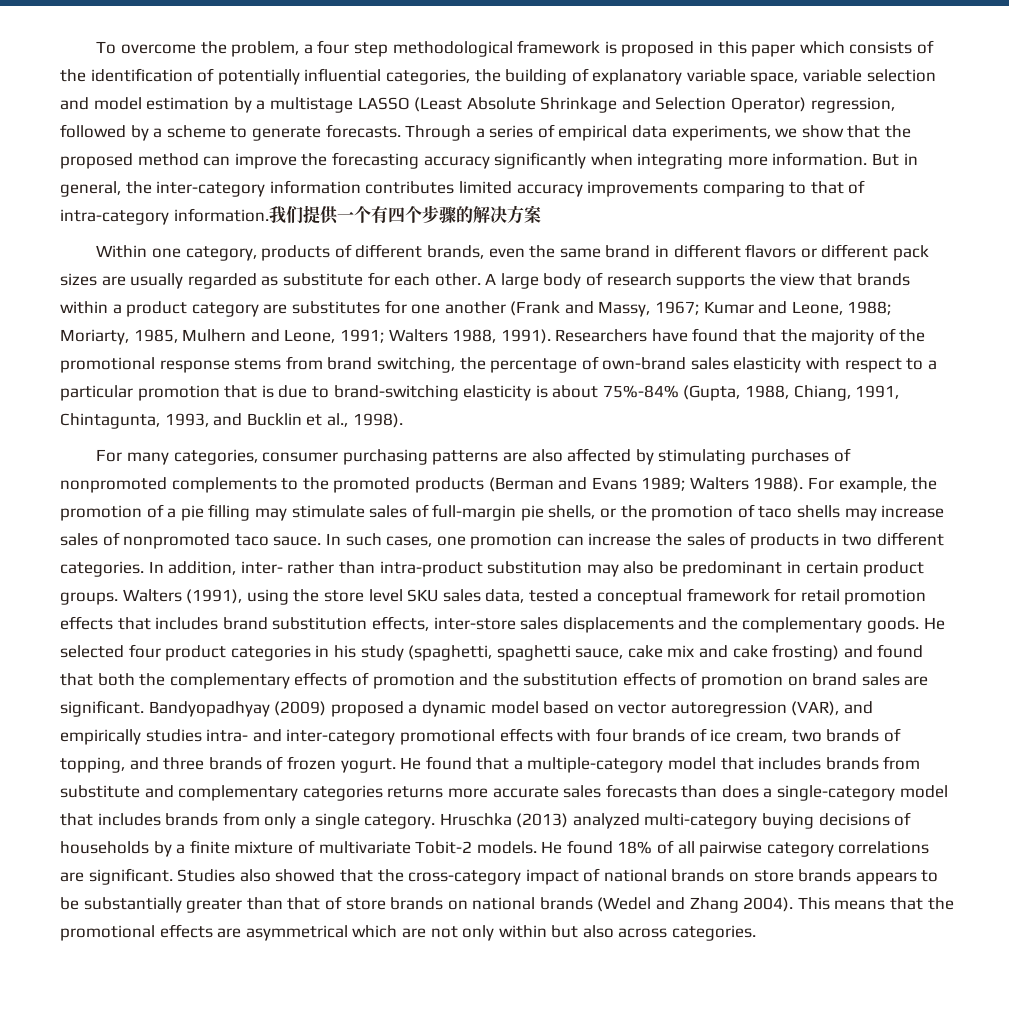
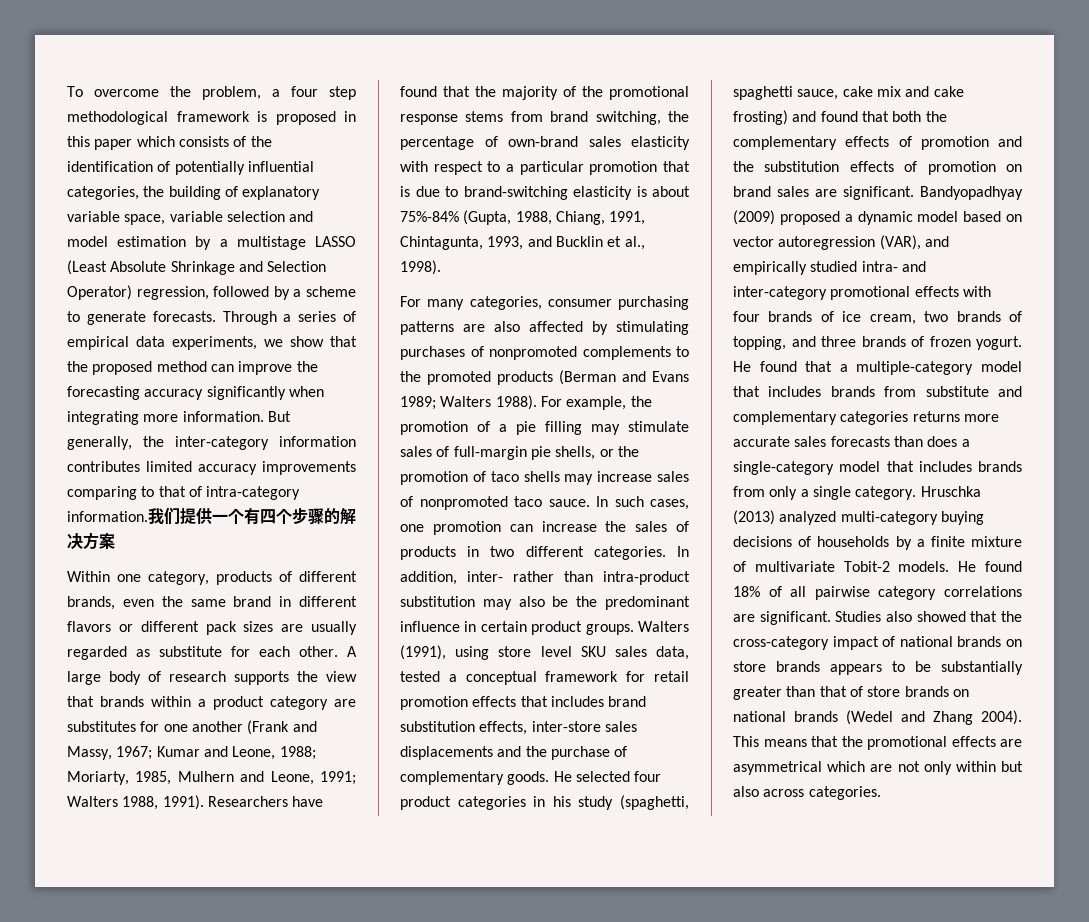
[903,153,918,165] [60,181,121,197] in general, -> [67,436,132,450] generally,
[682,561,783,577] predominant -> [576,596,690,610] [400,621,460,632] the predominant influence
[293,589,320,602] the -> (490, 653) none
(738, 623) none -> [550,746,628,760] purchase of
[145,729,202,742] studies -> [810,261,858,272] studied

